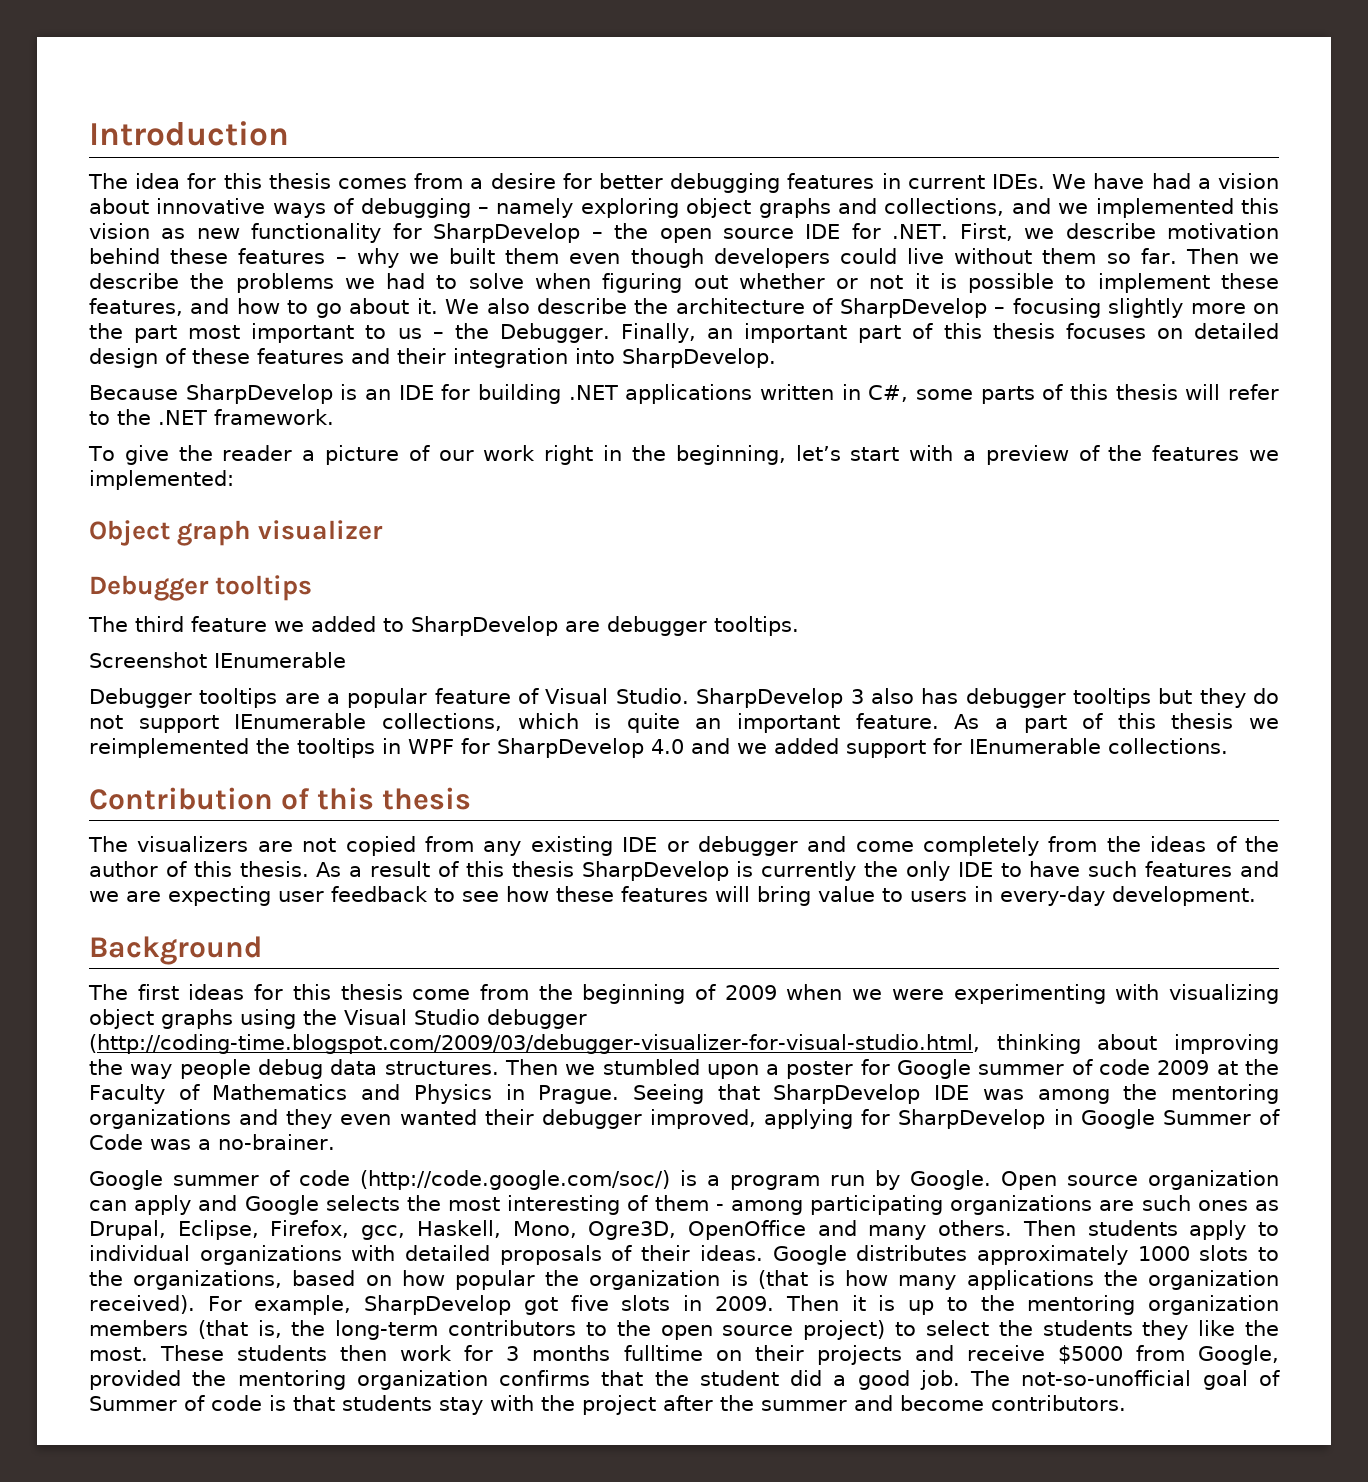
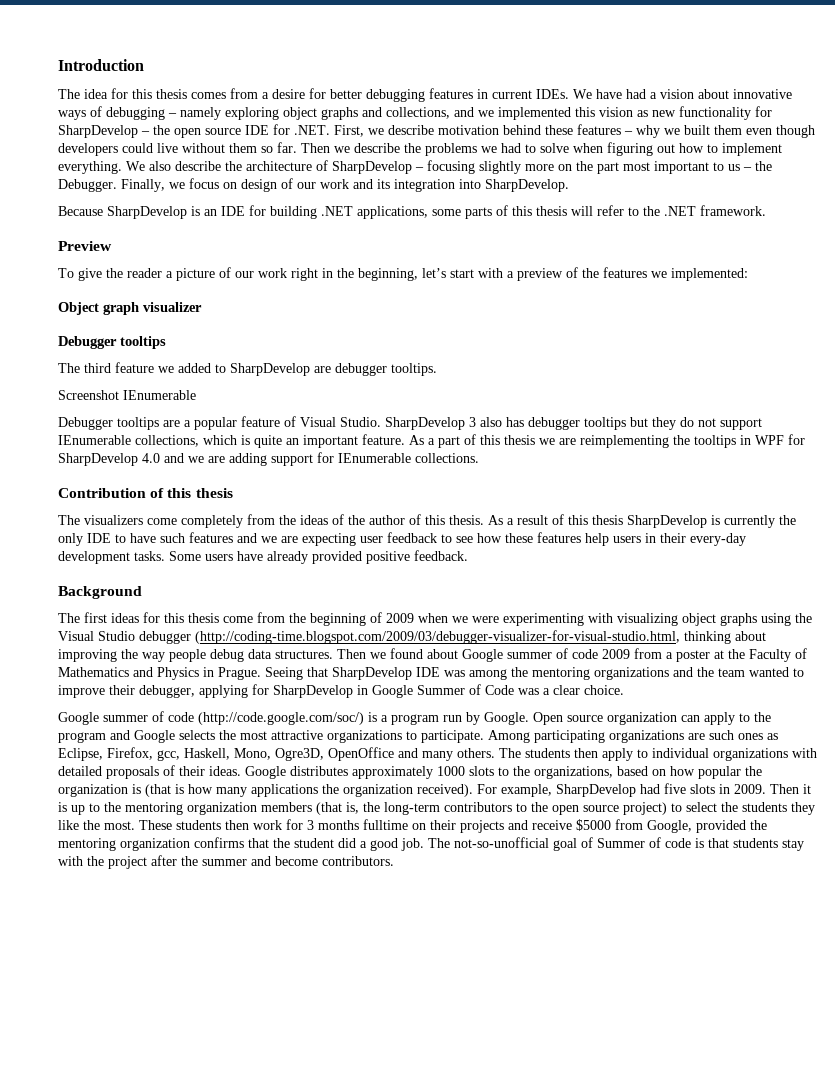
[738,273,1280,293] [89,298,438,318] whether or not it is possible to implement these features, and how to go about it. -> [679,143,782,156] [58,161,122,174] how to implement everything.
[707,323,1280,343] [89,348,446,368] an important part of this thesis focuses on detailed design of these features and their -> [169,178,390,192] we focus on design of our work and its
[625,384,909,404] applications written in C#, -> [357,206,428,219] applications,
(334, 417) none -> [58,241,112,251] // Preview
[89,738,249,758] reimplemented -> [559,435,669,448] are reimplementing
[774,738,839,754] added -> [208,453,267,466] are adding
[257,836,847,856] are not copied from any existing IDE or debugger and -> (143, 520) none
[715,886,1256,906] will bring value to users in every-day development. -> [585,533,746,546] [58,550,468,564] help users in their every-day development tasks. Some users have already provided positive feedback.
[602,1059,890,1079] stumbled upon a poster for -> [390,648,458,659] found about
(1210, 1067) none -> [634,648,710,662] from a poster
[286,1109,756,1129] they even wanted their debugger improved, -> [697,667,804,677] [58,685,195,698] the team wanted to improve their debugger,
[218,1134,335,1150] no-brainer. -> [553,685,624,695] clear choice.
(192, 1205) none -> [739,712,771,722] [58,732,106,743] to the program
[507,1195,803,1215] interesting of them - among -> [271,730,530,743] attractive organizations to participate. Among
[89,1220,166,1240] Drupal, -> (778, 736) none
[1022,1220,1178,1236] Then students -> [499,748,598,758] The students then
[523,1297,558,1315] got -> [640,784,660,794] had

